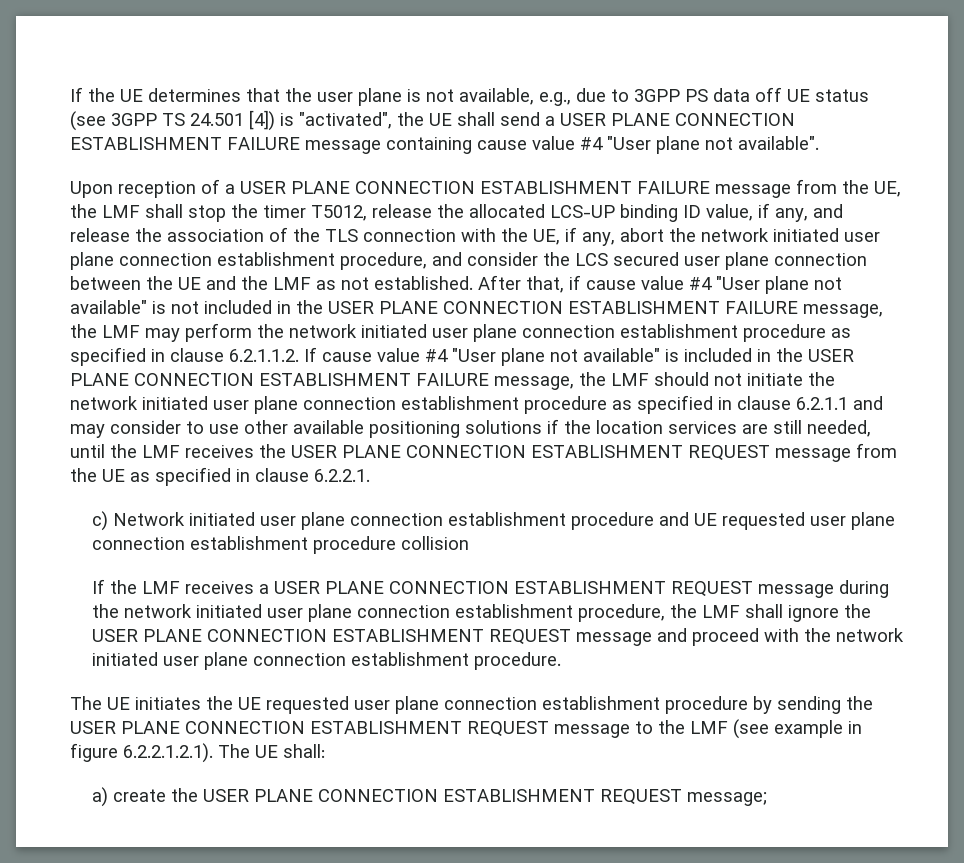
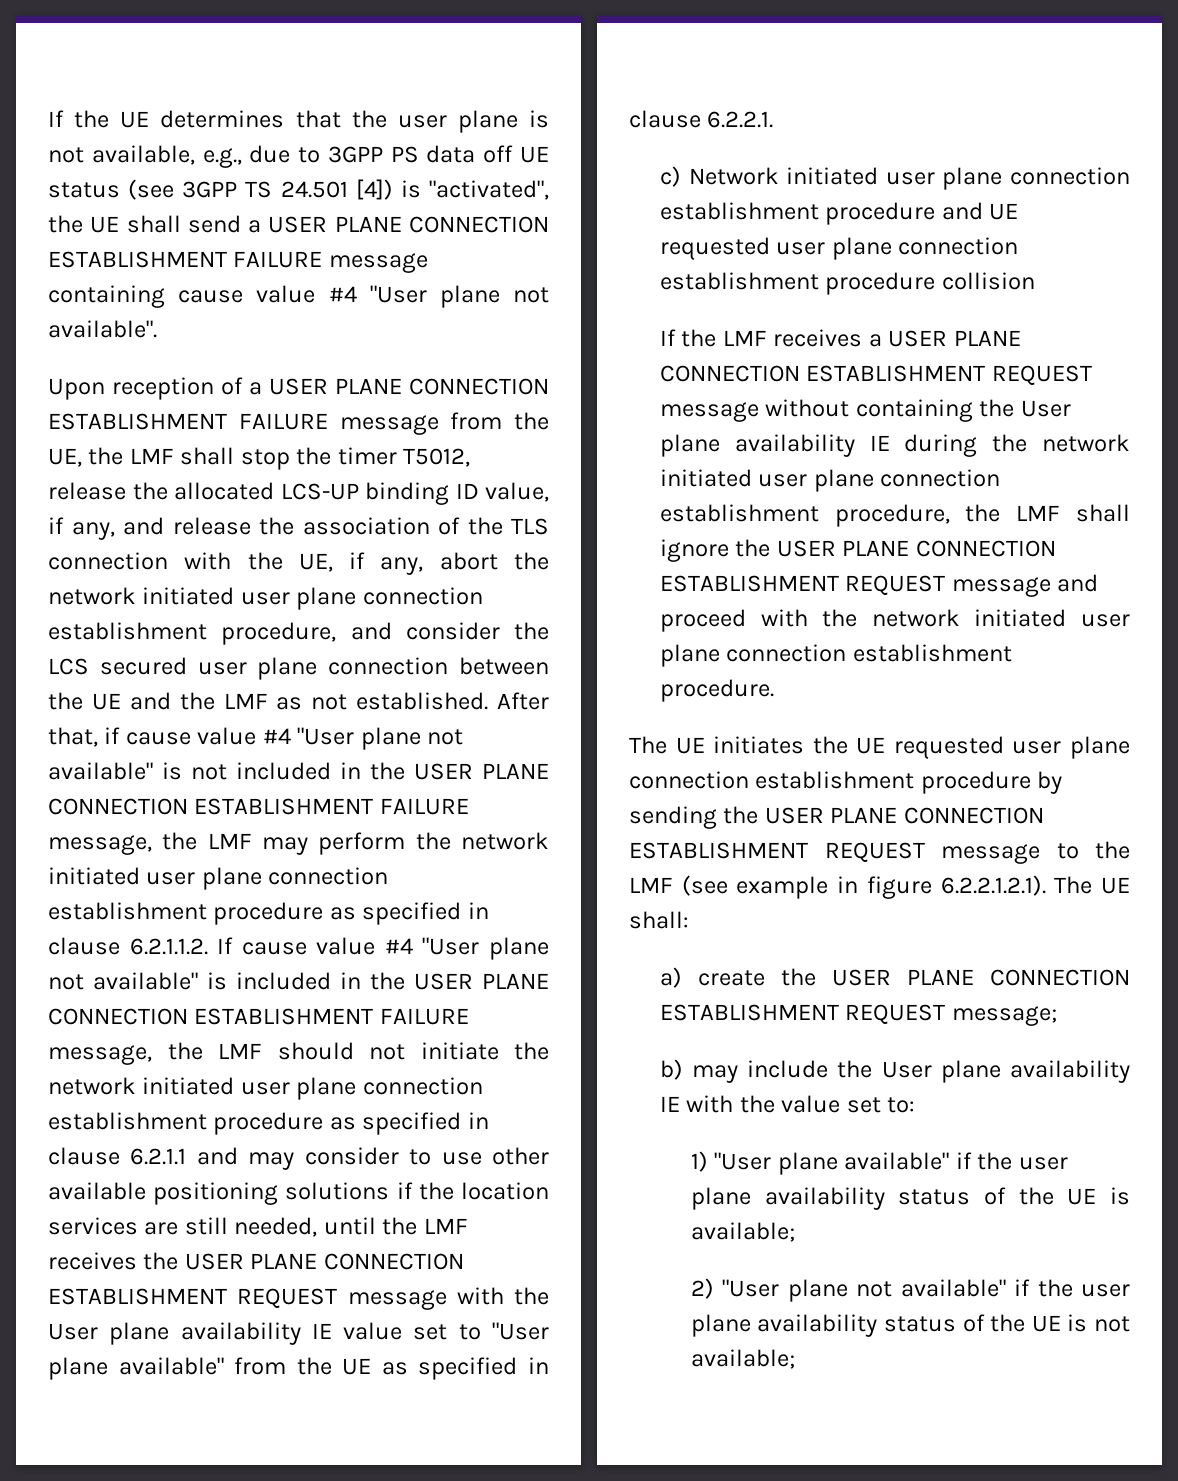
(851, 455) none -> [456,1287,549,1305] [48,1322,549,1345] [48,1357,224,1380] with the User plane availability IE value set to "User plane available"
(835, 591) none -> [765,399,1071,422] [659,434,890,457] without containing the User plane availability IE
(768, 799) none -> [659,1059,1130,1083] [659,1095,916,1113] [690,1151,1068,1175] [690,1187,1130,1210] [690,1222,795,1242] [690,1278,1130,1302] [690,1314,1130,1337] [690,1349,795,1369] // b) may include the User plane availability IE with the value set to: // 1) "User plane available" if the user plane availability status of the UE is available; // 2) "User plane not available" if the user plane availability status of the UE is not available;

